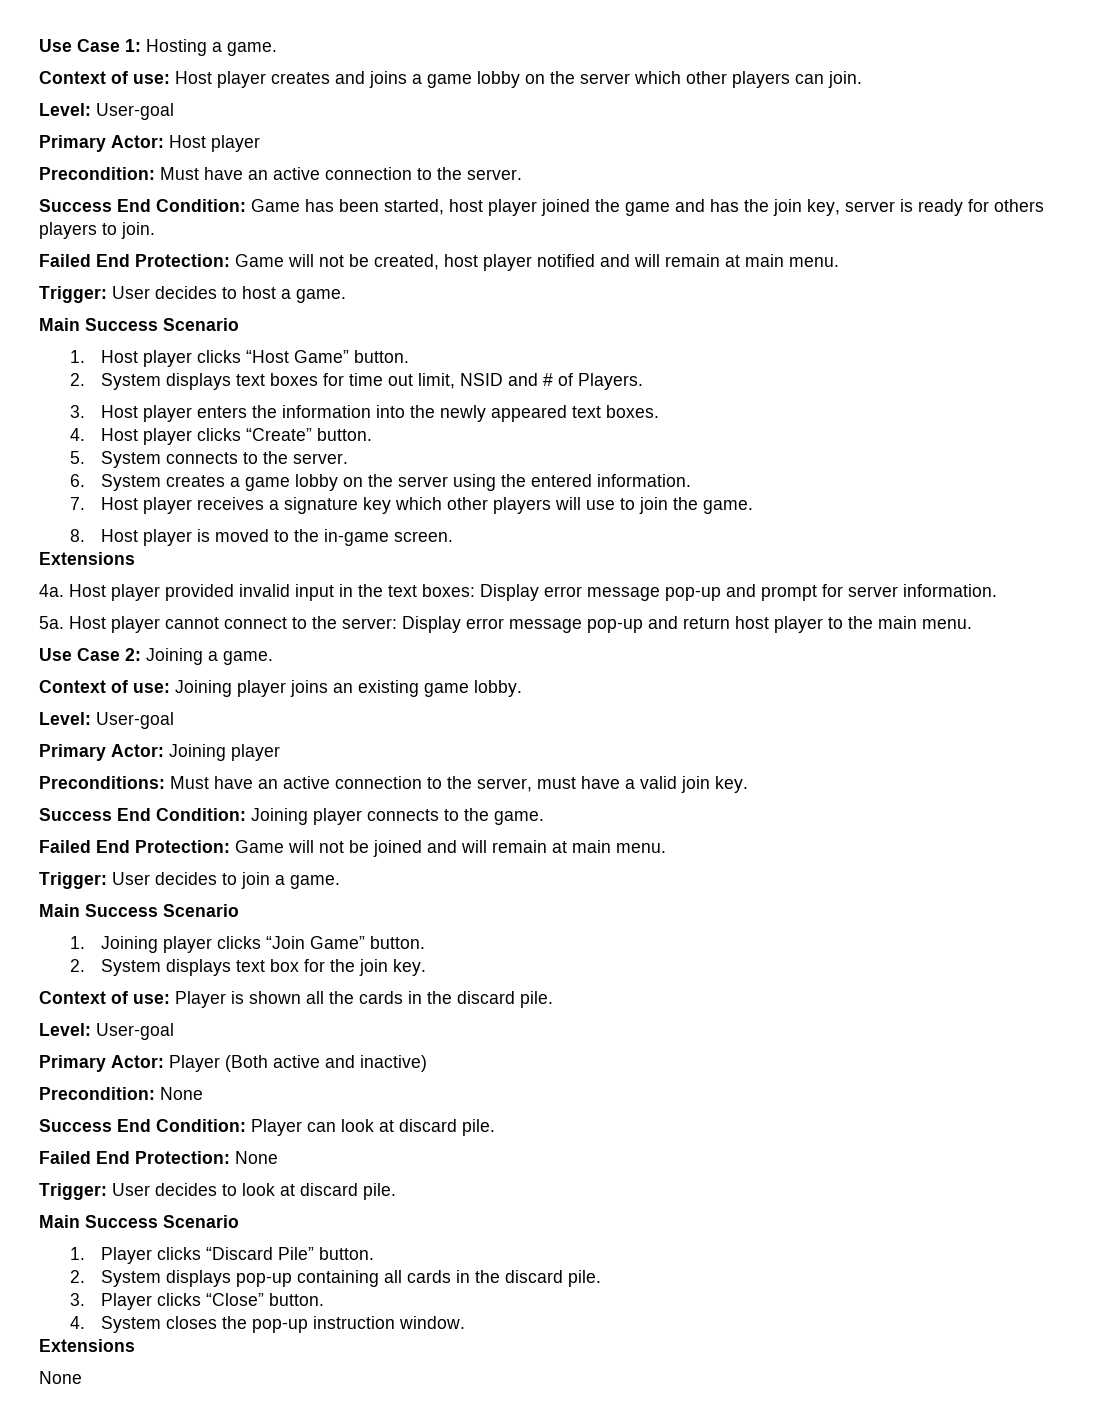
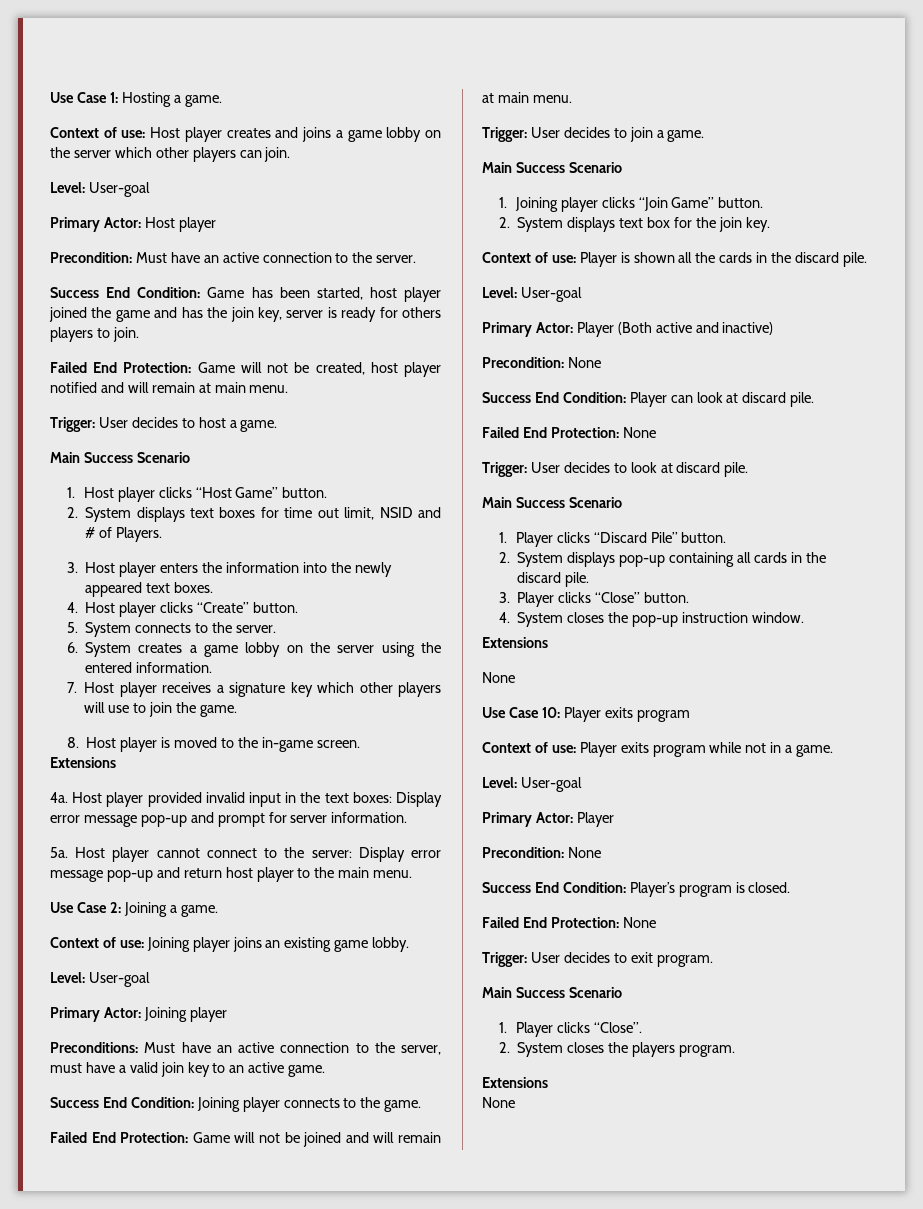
[715,776,748,793] key. -> [187,1062,326,1077] key to an active game.
(82, 1377) none -> [482,707,690,722] [482,742,834,757] [482,777,582,792] [482,812,614,827] [482,847,601,858] [482,882,791,897] [482,917,656,928] [482,952,713,967] [482,987,622,998] [498,1022,642,1037] [498,1042,735,1057] [482,1077,548,1088] [482,1097,515,1108] // Use Case 10: Player exits program // Context of use: Player exits program while not in a game. // Level: User-goal // Primary Actor: Player // Precondition: None // Success End Condition: Player’s program is closed. // Failed End Protection: None // Trigger: User decides to exit program. // Main Success Scenario // 1. Player clicks “Close”. // 2. System closes the players program. // Extensions // None

